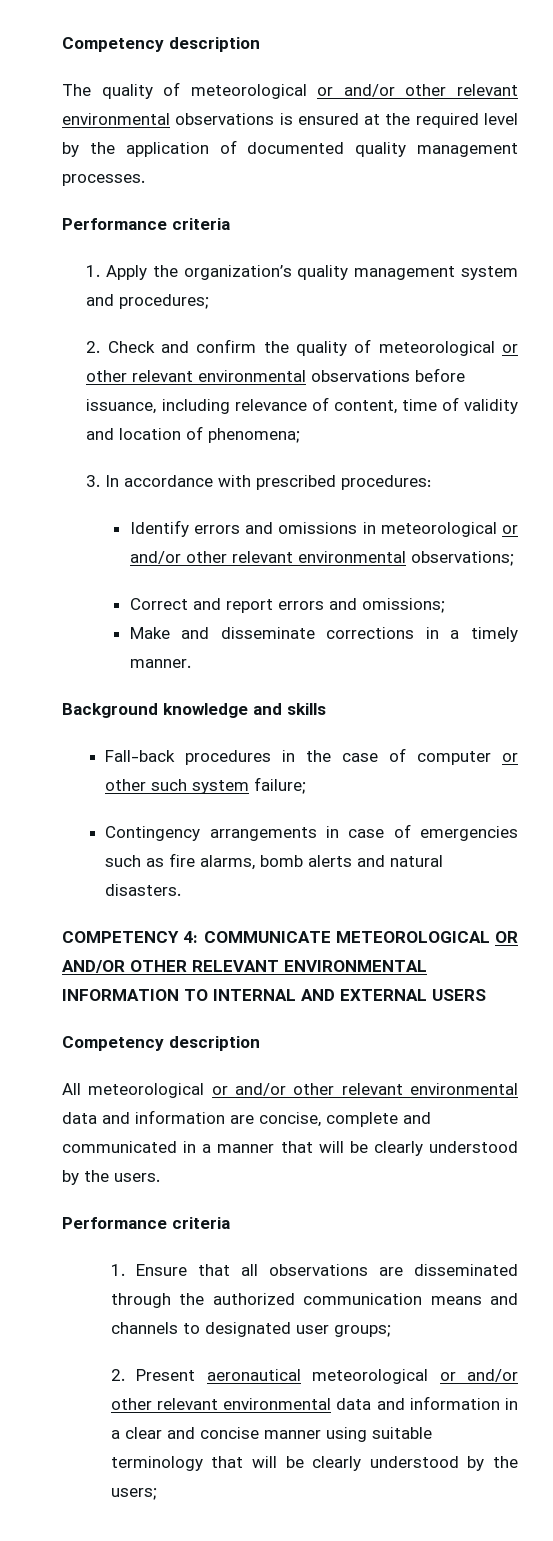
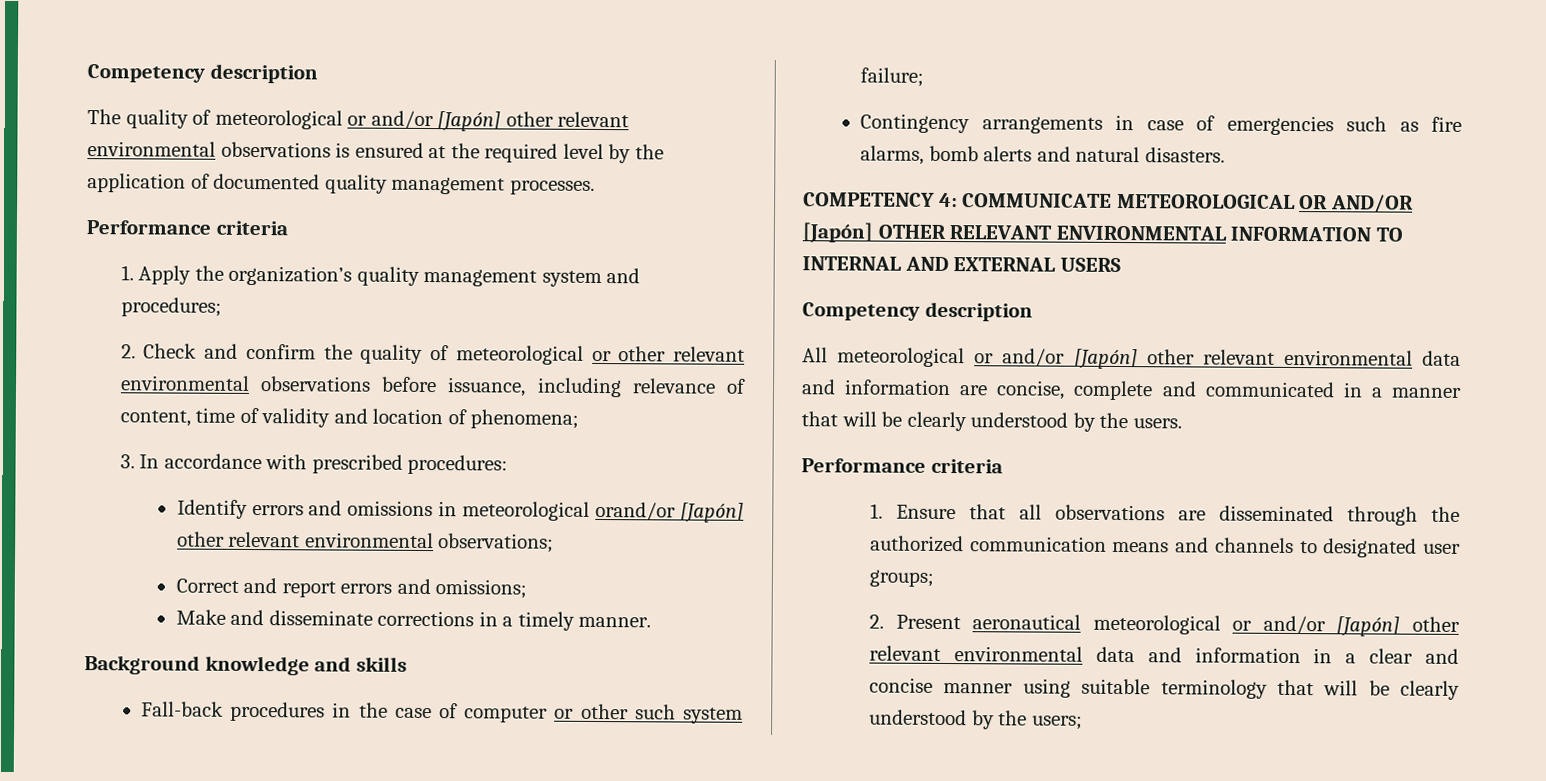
(395, 90) none -> [437,111,502,132] [Japón]
[501,525,518,534] [129,551,181,564] or and/or -> [595,501,744,523] orand/or [Japón]
(125, 966) none -> [802,222,873,243] [Japón]
(286, 1089) none -> [1073,348,1138,370] [Japón]
(518, 1375) none -> [1336,616,1401,637] [Japón]

